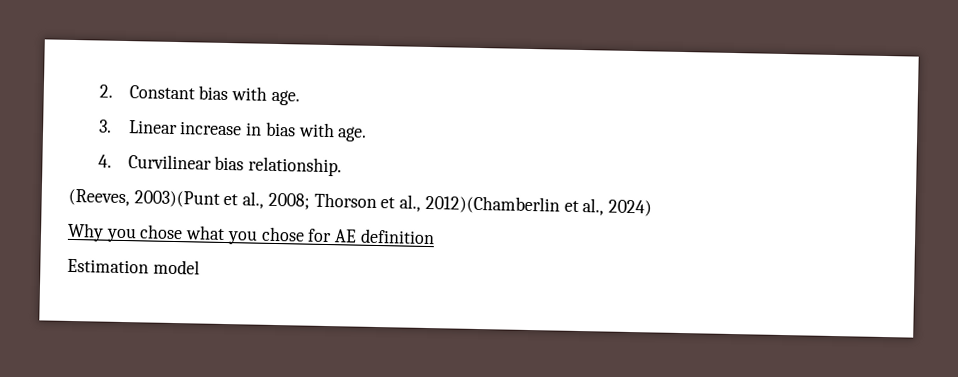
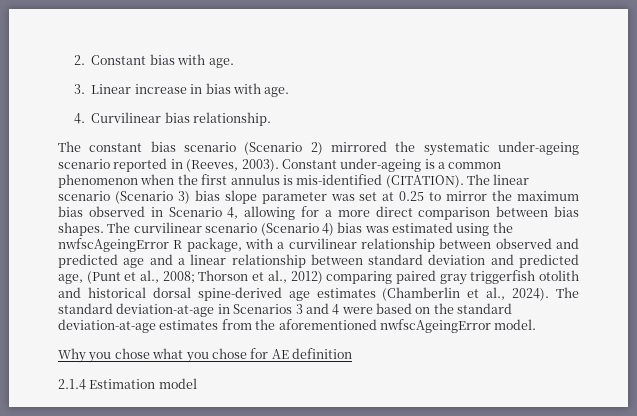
[68,188,220,208] (Reeves, 2003)(Punt -> [58,141,579,156] [58,158,502,172] [58,174,530,188] [58,190,579,204] [58,206,579,220] [58,222,513,236] [58,238,579,252] [58,254,579,268] [58,271,121,284] The constant bias scenario (Scenario 2) mirrored the systematic under-ageing scenario reported in (Reeves, 2003). Constant under-ageing is a common phenomenon when the first annulus is mis-identified (CITATION). The linear scenario (Scenario 3) bias slope parameter was set at 0.25 to mirror the maximum bias observed in Scenario 4, allowing for a more direct comparison between bias shapes. The curvilinear scenario (Scenario 4) bias was estimated using the nwfscAgeingError R package, with a curvilinear relationship between observed and predicted age and a linear relationship between standard deviation and predicted age, (Punt
[424,194,652,217] 2012)(Chamberlin et al., 2024) -> [290,270,579,285] [58,287,579,301] [58,303,513,317] [58,319,537,333] 2012) comparing paired gray triggerfish otolith and historical dorsal spine-derived age estimates (Chamberlin et al., 2024). The standard deviation-at-age in Scenarios 3 and 4 were based on the standard deviation-at-age estimates from the aforementioned nwfscAgeingError model.
(435, 236) none -> [58,379,86,390] 2.1.4

